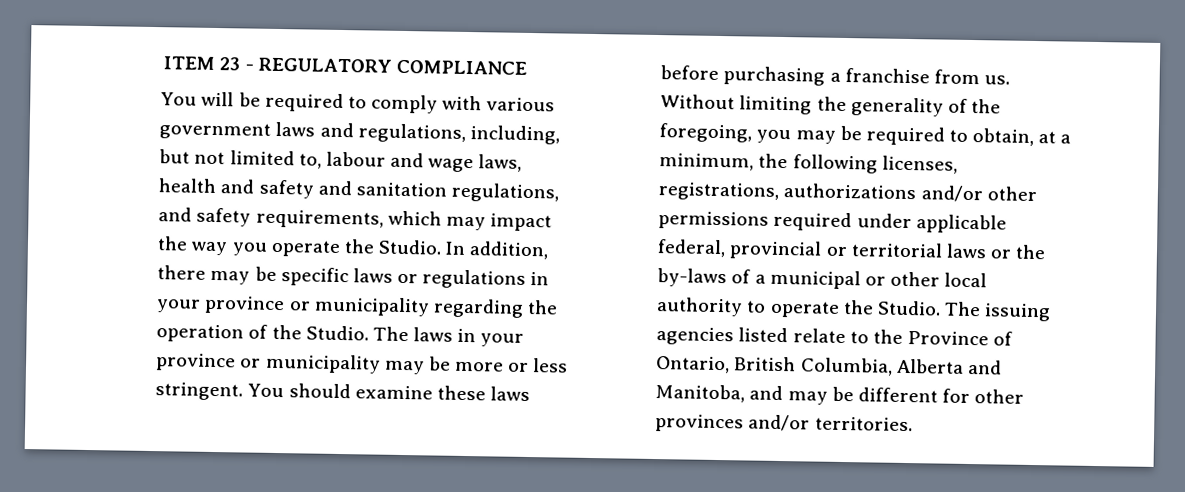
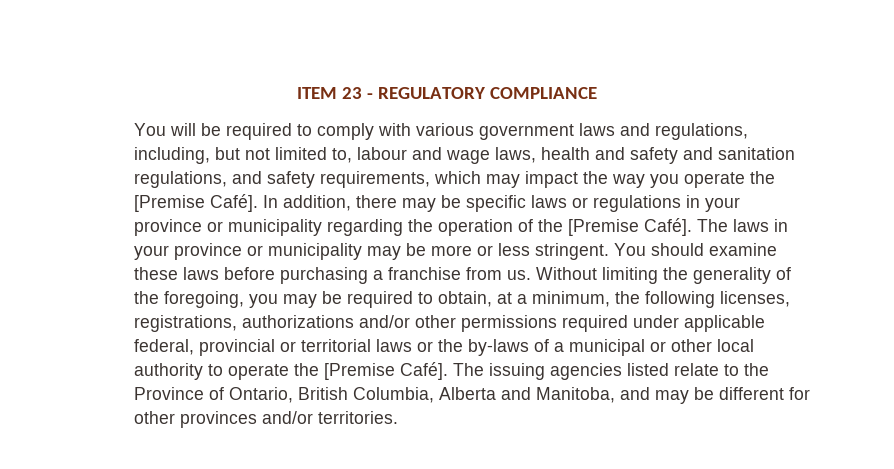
[378,239,443,255] Studio. -> [133,194,258,212] [Premise Café].
[305,325,369,341] Studio. -> [567,218,692,236] [Premise Café].
[876,300,941,316] Studio. -> [323,362,448,380] [Premise Café].

